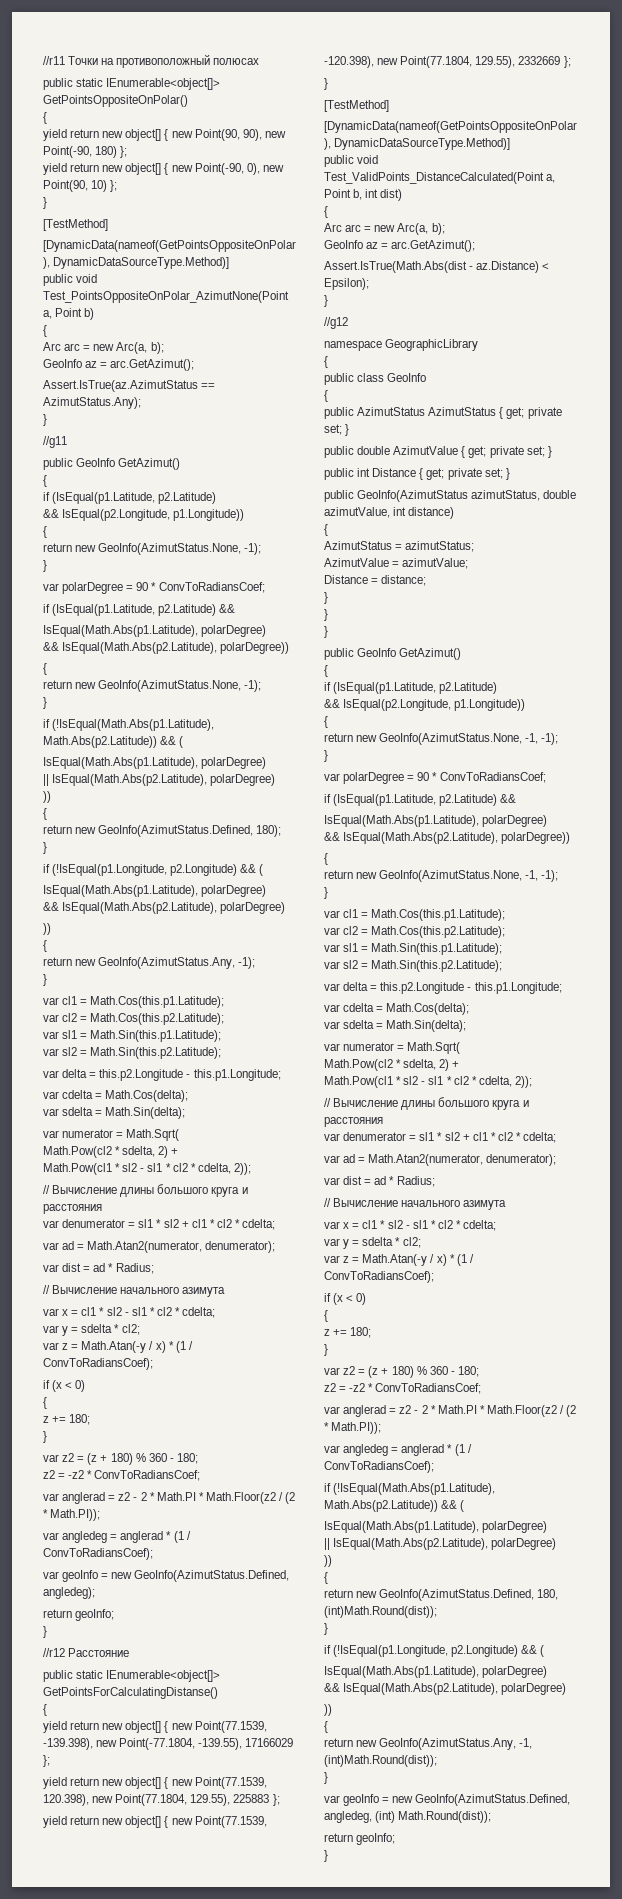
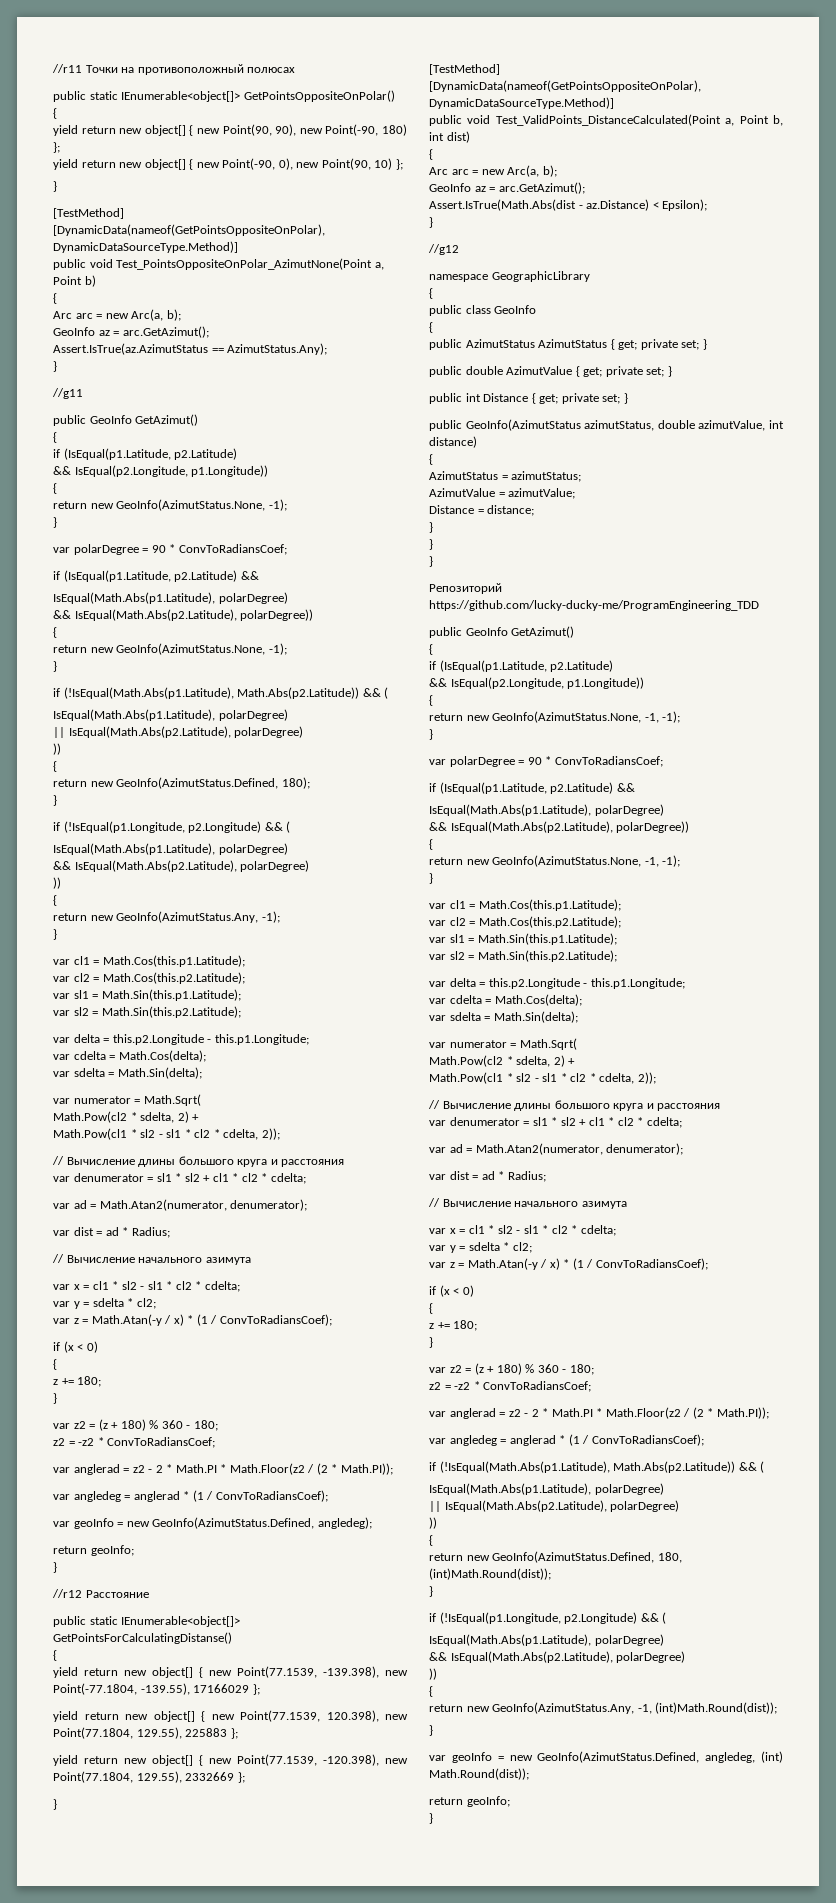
(328, 632) none -> [429,583,502,594] [429,600,759,611] // Репозиторий https://github.com/lucky-ducky-me/ProgramEngineering_TDD

